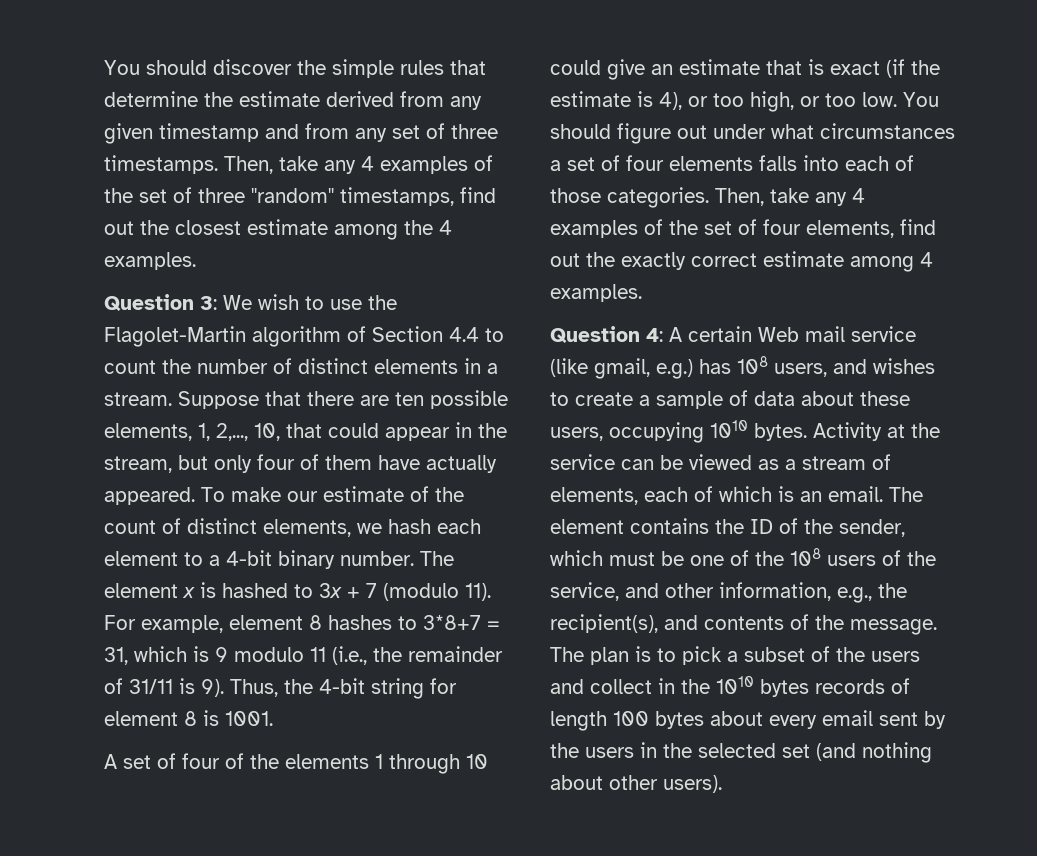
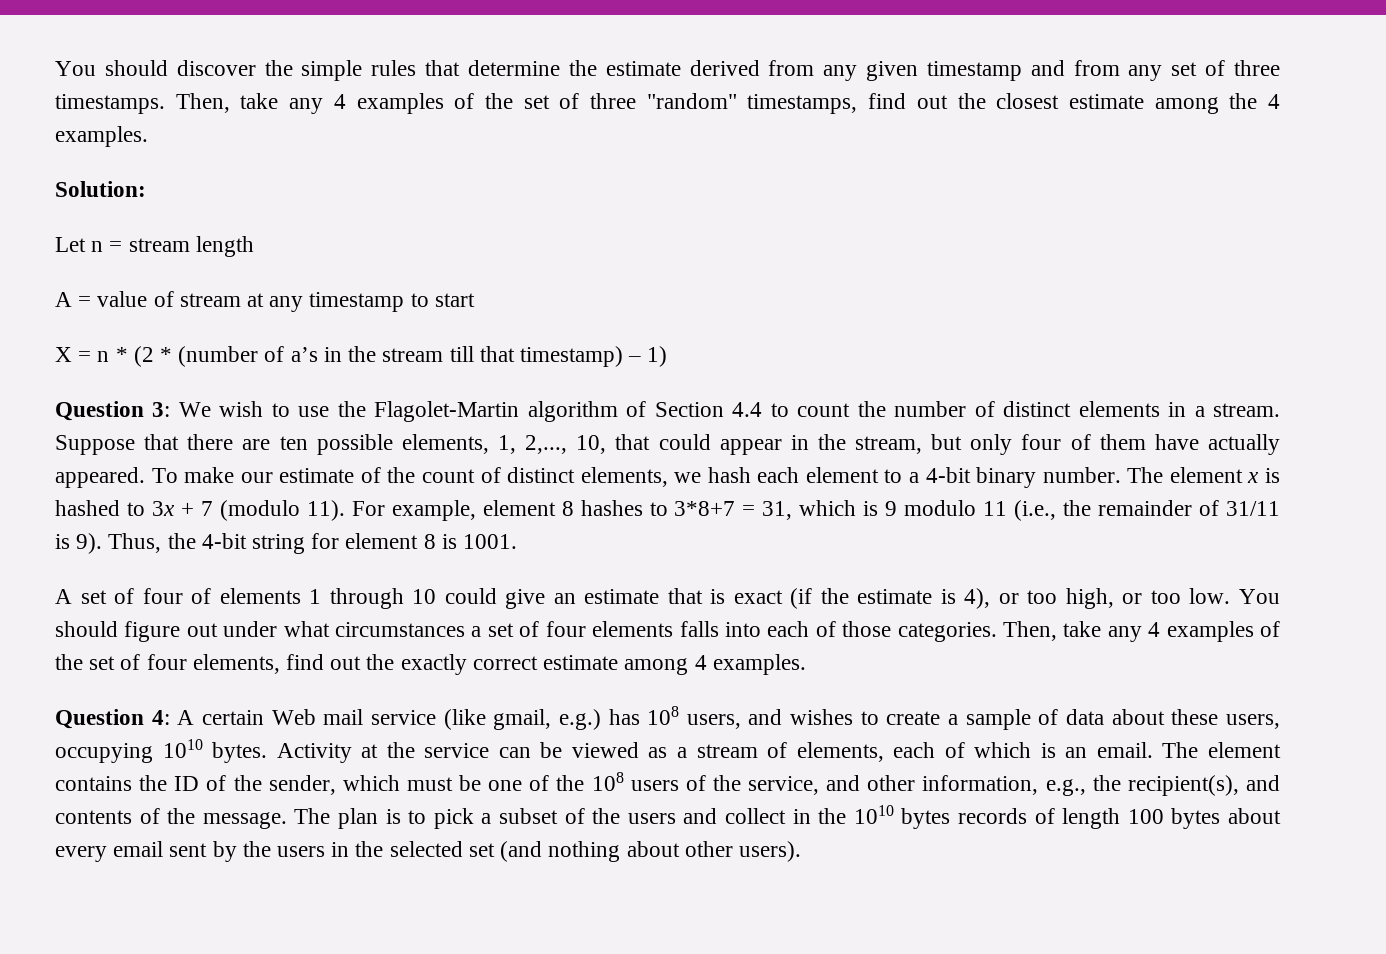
(196, 261) none -> [55,181,146,197] [55,236,254,257] [55,291,475,312] [55,346,668,367] // Solution: // Let n = stream length // A = value of stream at any timestamp to start // X = n * (2 * (number of a’s in the stream till that timestamp) – 1)
[250,754,279,769] the -> (212, 596) none

